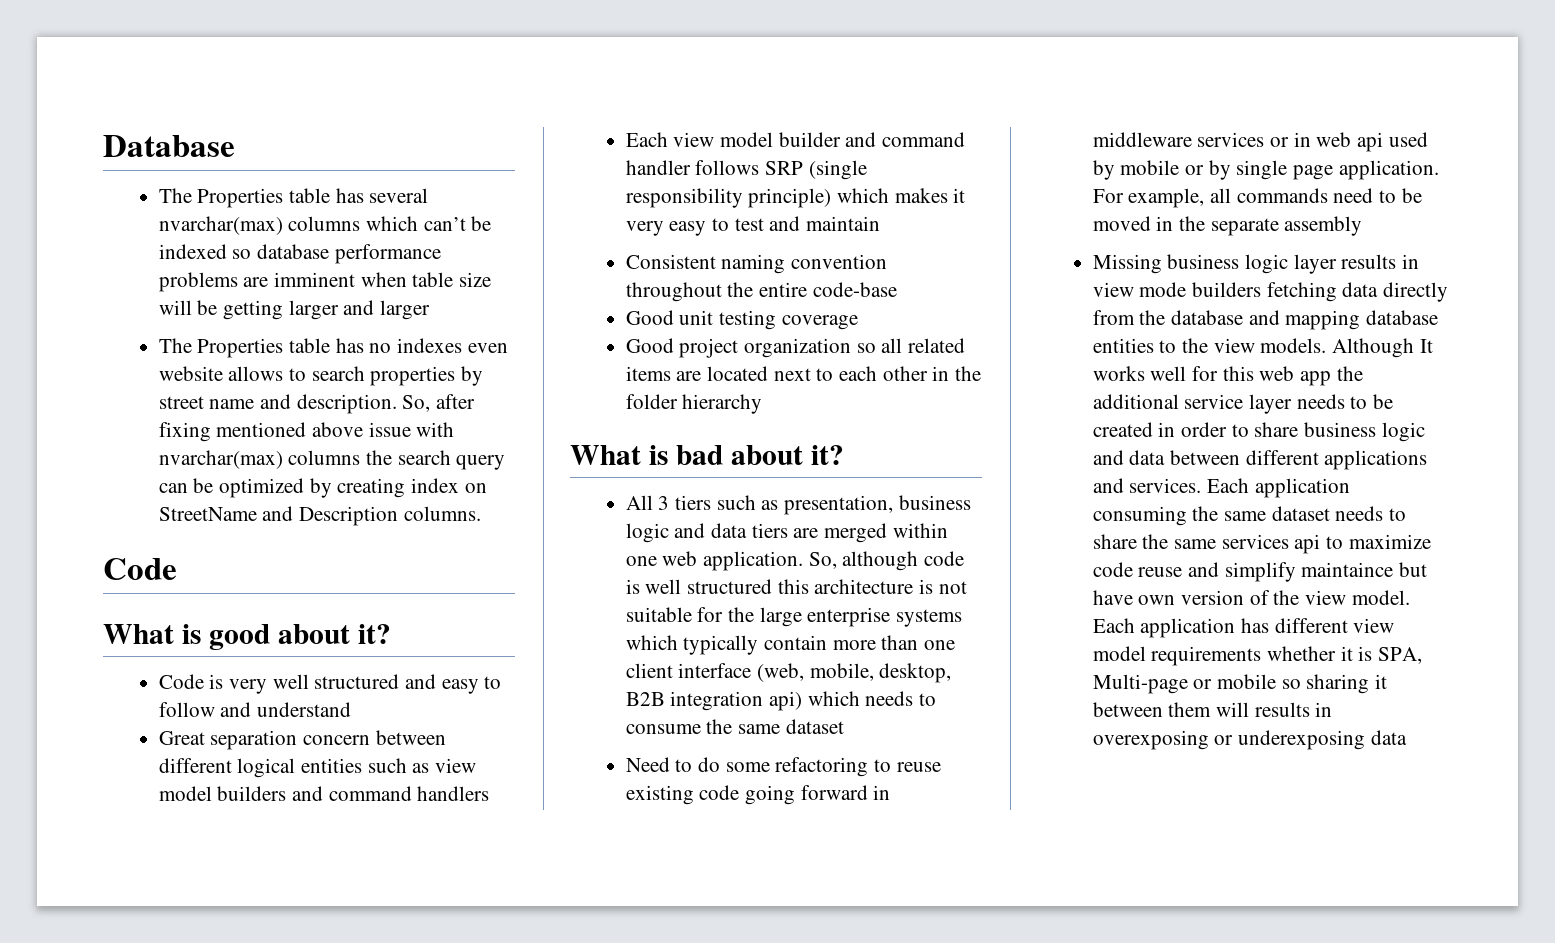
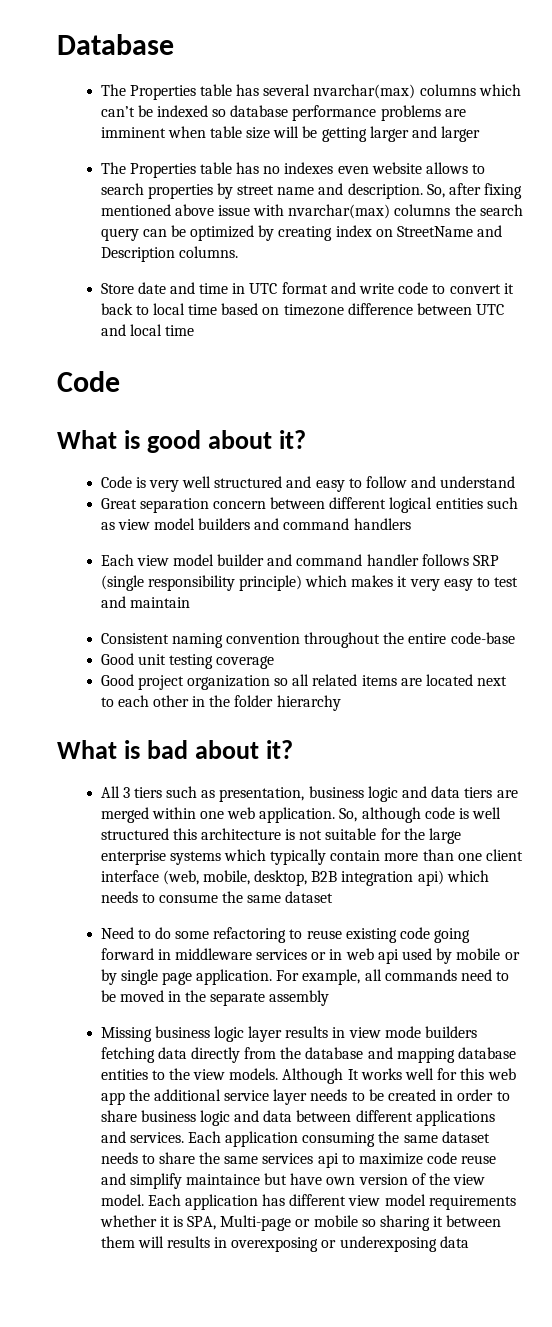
(481, 513) none -> [100,282,514,294] [100,303,505,316] [100,324,194,336] // Store date and time in UTC format and write code to convert it back to local time based on timezone difference between UTC and local time

